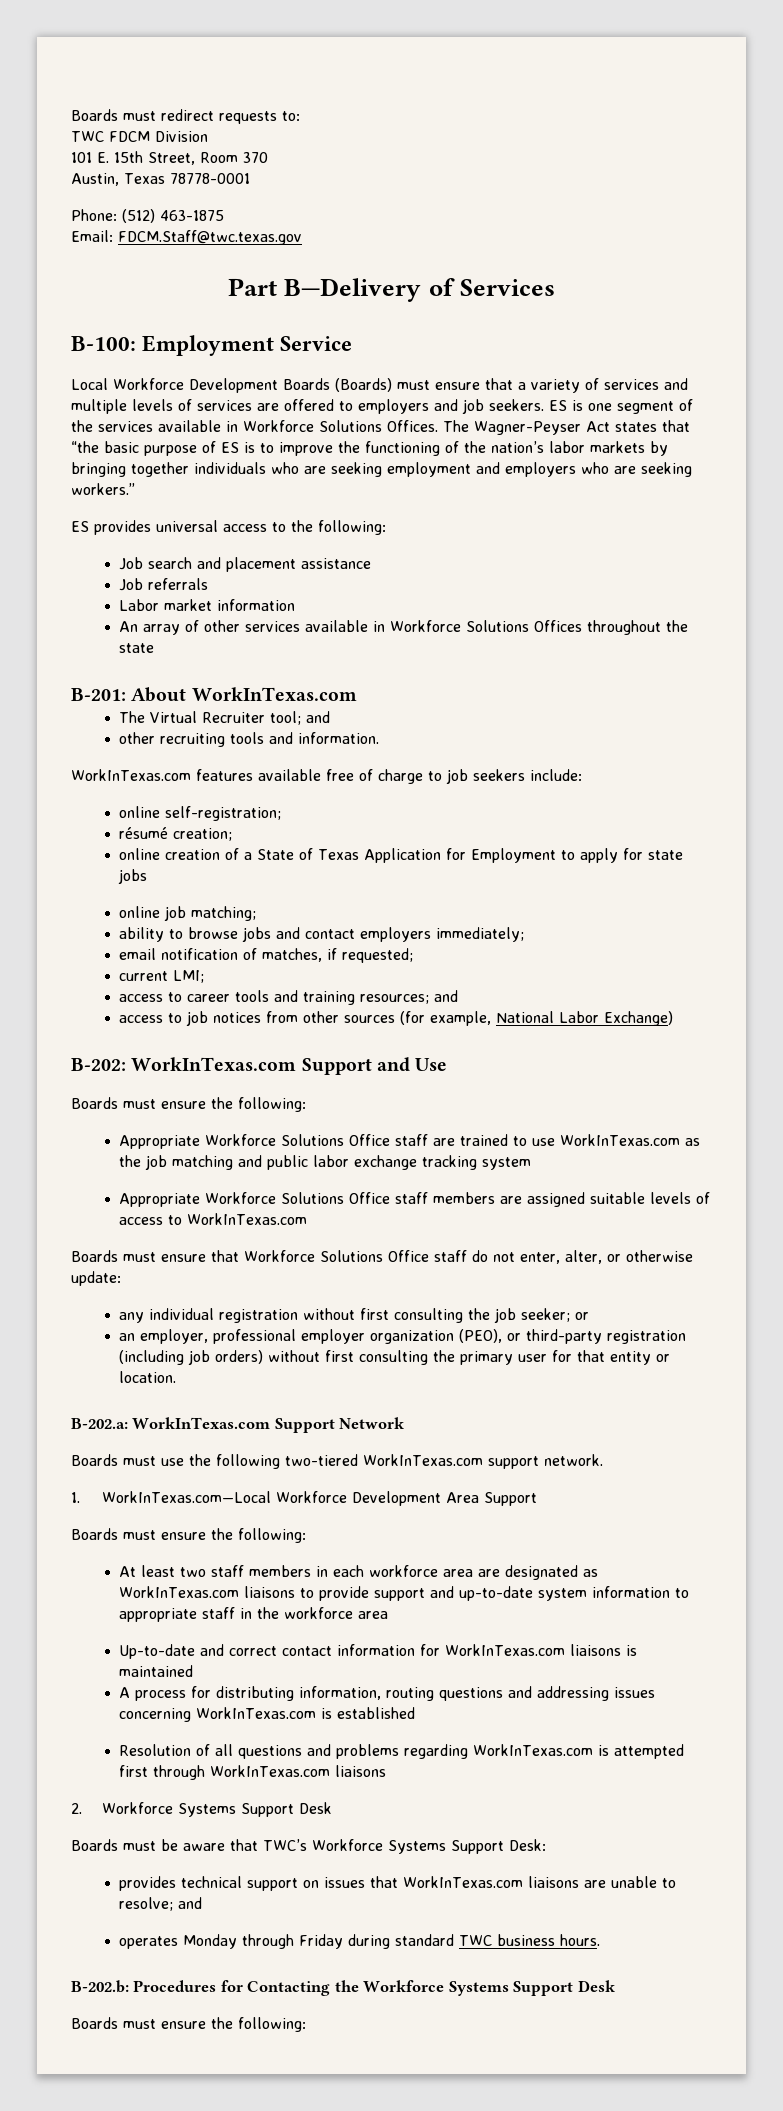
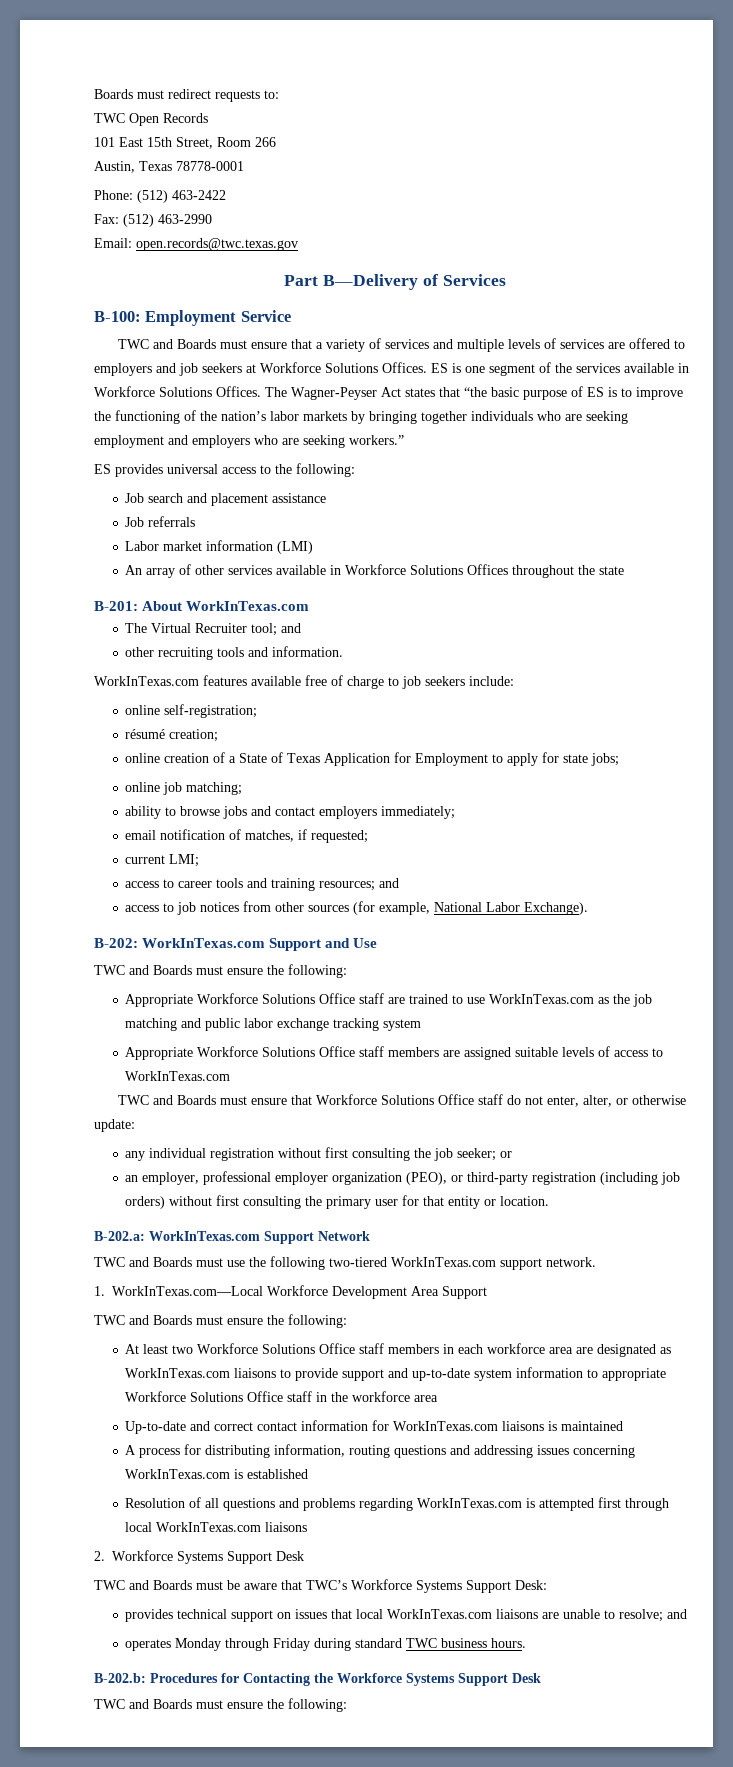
[109,131,208,142] FDCM Division -> [129,113,208,126] Open Records
[97,152,109,163] E. -> [119,137,143,147] East
[243,152,268,163] 370 -> [255,137,276,147] 266
[160,210,224,221] 463-1875 -> [172,190,226,200] [94,214,212,227] 463-2422 // Fax: (512) 463-2990
[118,230,302,245] FDCM.Staff@twc.texas.gov -> [136,238,298,251] open.records@twc.texas.gov
[71,378,392,393] Local Workforce Development Boards (Boards) -> [118,339,217,349] TWC and Boards
[489,399,544,411] seekers. -> [202,362,427,373] seekers at Workforce Solutions Offices.
(296, 605) none -> [277,541,314,554] (LMI)
[118,869,148,884] jobs -> [591,753,620,766] jobs;
[604,1011,674,1026] Exchange) -> [524,902,589,915] Exchange).
(448, 1064) none -> [94,965,149,975] TWC and
(308, 1219) none -> [118,1095,174,1105] TWC and
(405, 1423) none -> [94,1257,149,1267] TWC and
(537, 1499) none -> [94,1315,149,1325] TWC and
(207, 1572) none -> [197,1343,356,1354] Workforce Solutions Office
(198, 1615) none -> [125,1391,284,1402] Workforce Solutions Office
(206, 1772) none -> [125,1522,153,1532] local
(332, 1808) none -> [94,1580,149,1590] TWC and
(399, 1882) none -> [356,1609,384,1619] local
(615, 1986) none -> [94,1699,149,1709] TWC and

